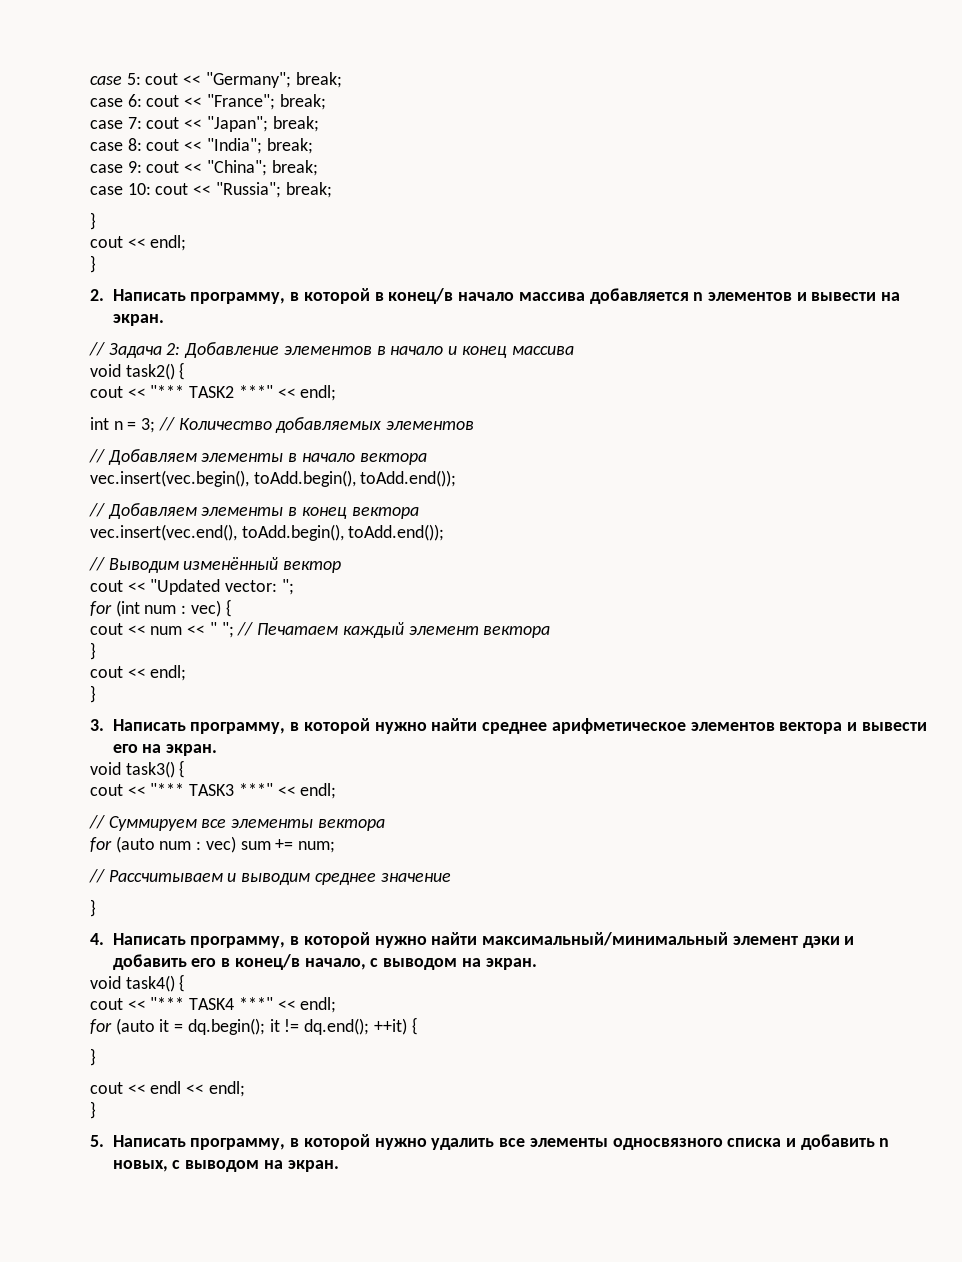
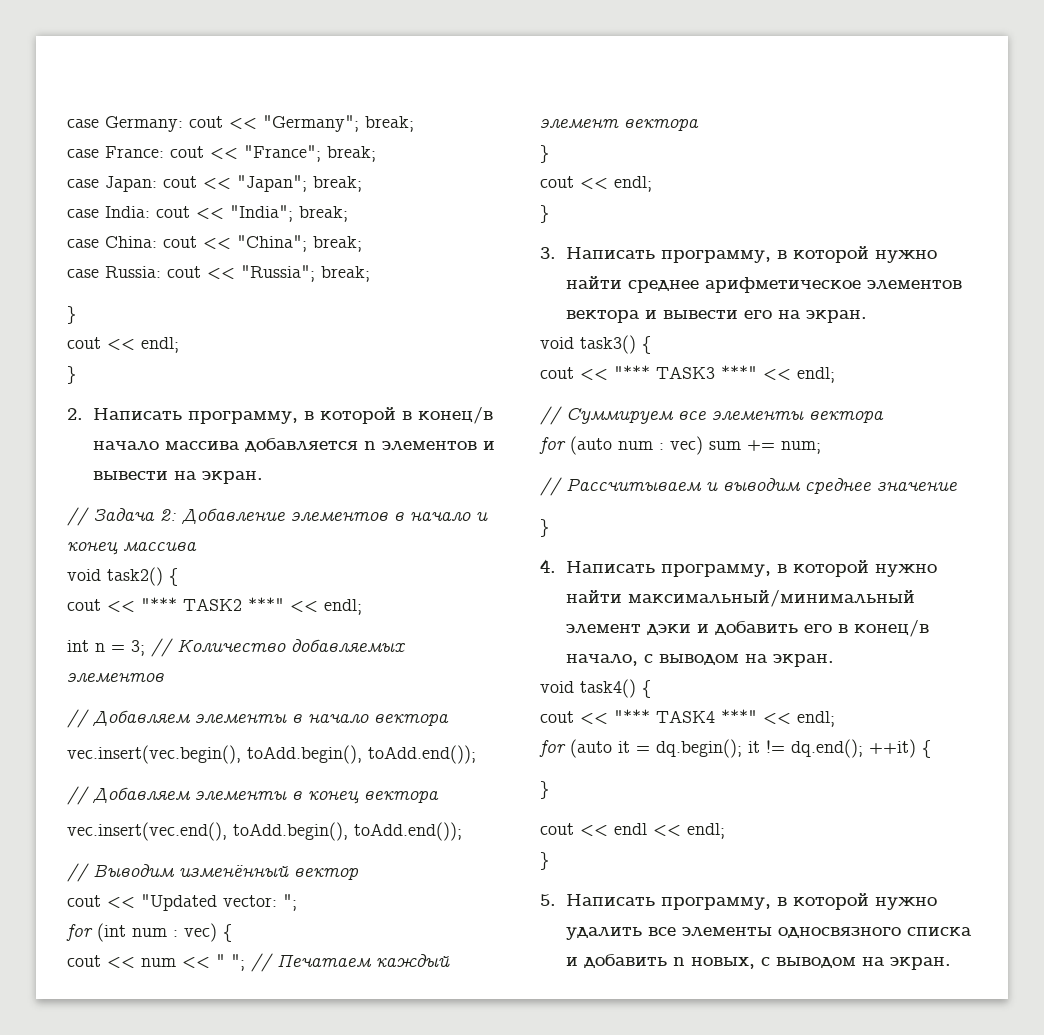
[90,73,141,85] case 5: -> [67,116,183,132] case Germany:
[127,94,142,107] 6: -> [105,146,164,158] France:
[127,117,142,129] 7: -> [105,176,157,192] Japan:
[127,138,142,151] 8: -> [105,206,150,218] India:
[127,161,142,173] 9: -> [105,236,157,248] China:
[127,183,151,195] 10: -> [105,266,161,278] Russia:

